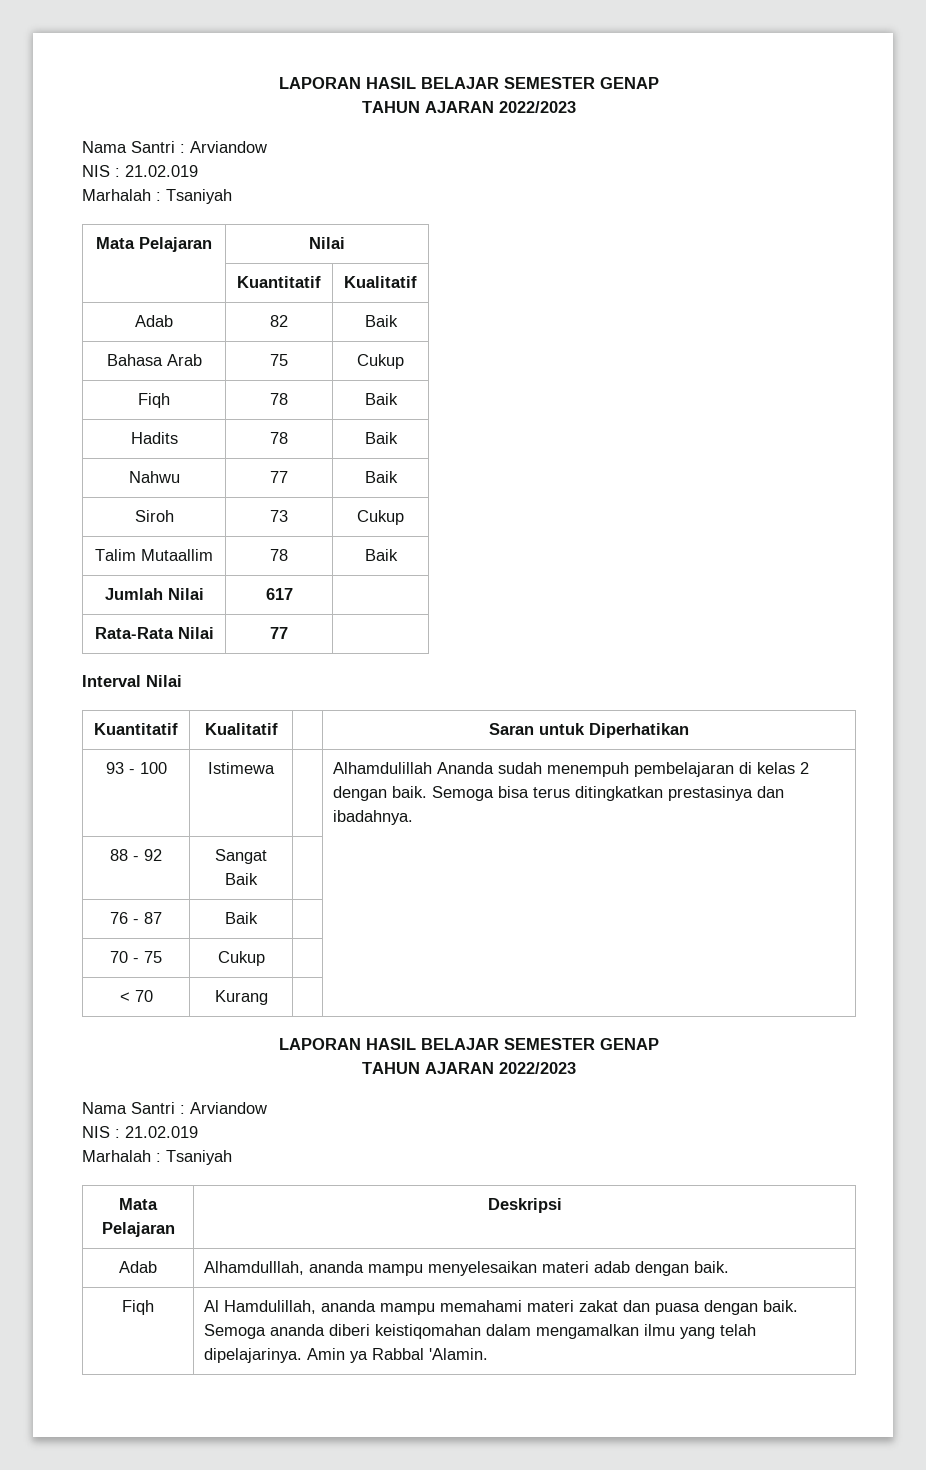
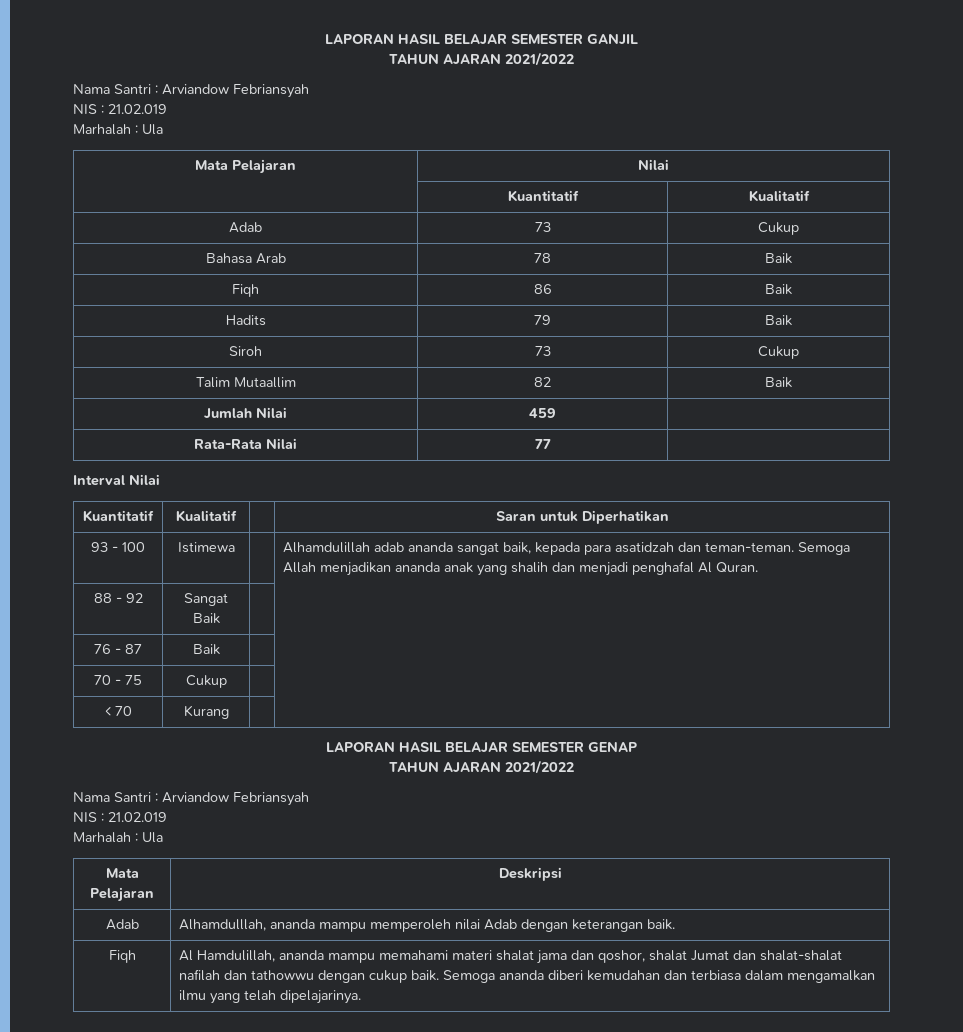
[279,77,659,89] [362,101,576,113] [82,141,267,153] [82,165,198,177] [82,189,232,204] LAPORAN HASIL BELAJAR SEMESTER GENAP // TAHUN AJARAN 2022/2023 // Nama Santri : Arviandow // NIS : 21.02.019 // Marhalah : Tsaniyah -> [325,34,638,45] [389,52,574,66] [73,84,309,98] [73,104,167,114] [73,124,163,135] LAPORAN HASIL BELAJAR SEMESTER GANJIL // TAHUN AJARAN 2021/2022 // Nama Santri : Arviandow Febriansyah // NIS : 21.02.019 // Marhalah : Ula
[270,315,288,327] [364,315,398,327] 82 | Baik -> [534,222,551,232] [758,222,799,235] 73 | Cukup
[270,354,288,366] [357,354,404,369] [138,393,170,408] [270,393,288,405] [364,393,398,405] [130,432,178,444] [270,432,288,444] [364,432,398,444] [128,471,180,483] [270,471,288,483] | 75 | Cukup // Fiqh | 78 | Baik // Hadits | 78 | Baik // Nahwu | 77 -> [534,253,551,263] [765,253,792,264] [232,284,259,297] [533,284,552,294] [765,284,792,295] [225,315,266,326] [534,315,551,325] | 78 | Baik // Fiqh | 86 | Baik // Hadits | 79
[270,549,288,561] 78 -> [534,377,551,387] 82
[265,588,293,600] 617 -> [529,408,556,418] 459
[437,762,810,777] [333,786,785,801] [333,810,414,825] Ananda sudah menempuh pembelajaran di kelas 2 dengan baik. Semoga bisa terus ditingkatkan prestasinya dan ibadahnya. -> [374,542,851,555] [283,561,759,576] adab ananda sangat baik, kepada para asatidzah dan teman-teman. Semoga Allah menjadikan ananda anak yang shalih dan menjadi penghafal Al Quran.
[499,1062,576,1074] [82,1102,267,1114] [82,1126,198,1138] [82,1150,232,1165] 2022/2023 // Nama Santri : Arviandow // NIS : 21.02.019 // Marhalah : Tsaniyah -> [505,760,574,774] [73,792,309,806] [73,812,167,822] [73,832,163,843] 2021/2022 // Nama Santri : Arviandow Febriansyah // NIS : 21.02.019 // Marhalah : Ula
[428,1261,690,1276] menyelesaikan materi adab dengan -> [370,919,644,932] memperoleh nilai Adab dengan keterangan
[579,1300,759,1315] zakat dan puasa dengan -> [496,950,843,964] [179,969,408,983] shalat jama dan qoshor, shalat Jumat dan shalat-shalat nafilah dan tathowwu dengan cukup
[375,1324,482,1339] keistiqomahan -> [587,970,742,981] kemudahan dan terbiasa
[307,1348,489,1363] Amin ya Rabbal 'Alamin. -> (362, 997) none

